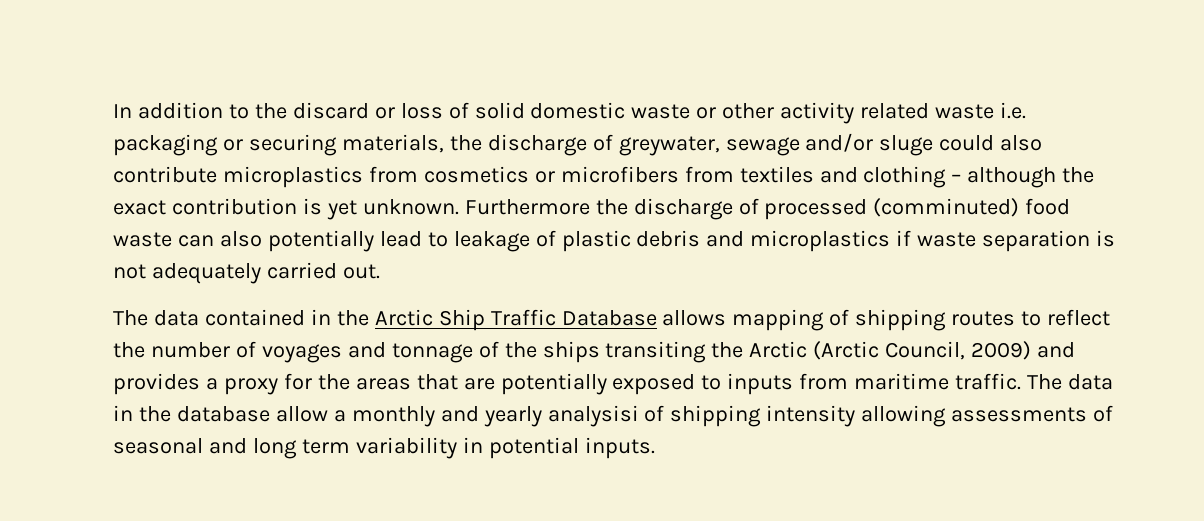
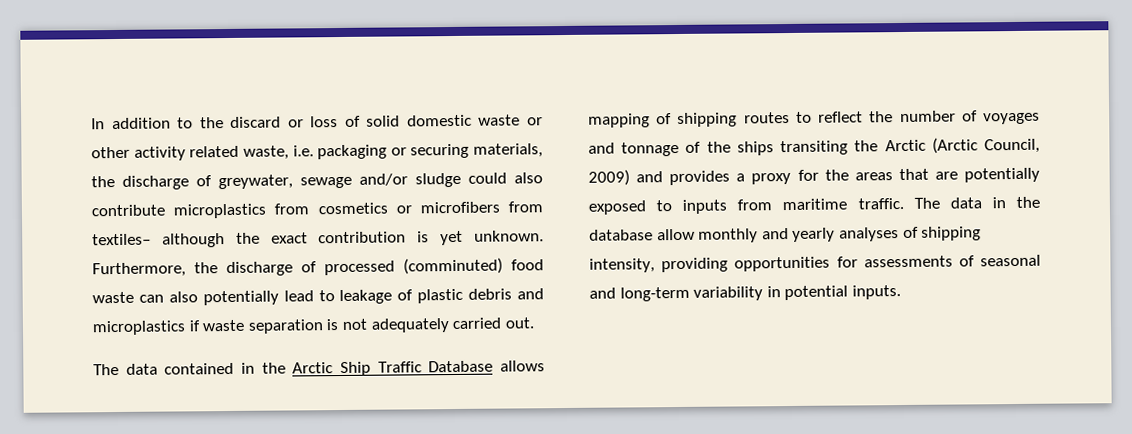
[935,104,995,119] waste -> [242,145,289,160] waste,
[879,135,934,156] sluge -> [415,172,461,188] sludge
[739,166,962,188] textiles and clothing – -> [92,233,151,246] textiles–
[464,199,590,215] Furthermore -> [92,262,186,278] Furthermore,
[333,410,346,422] a -> (695, 234) none
[547,405,947,427] analysisi of shipping intensity allowing -> [838,226,982,242] [589,256,858,273] analyses of shipping intensity, providing opportunities for
[252,438,350,459] long term -> [619,286,690,302] long-term

